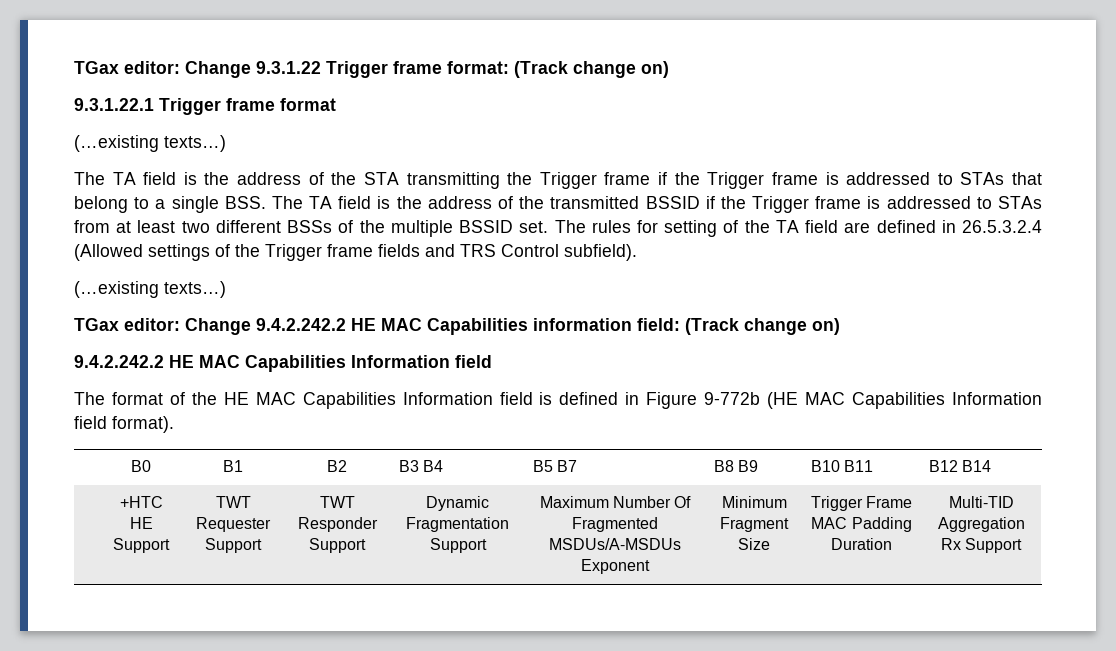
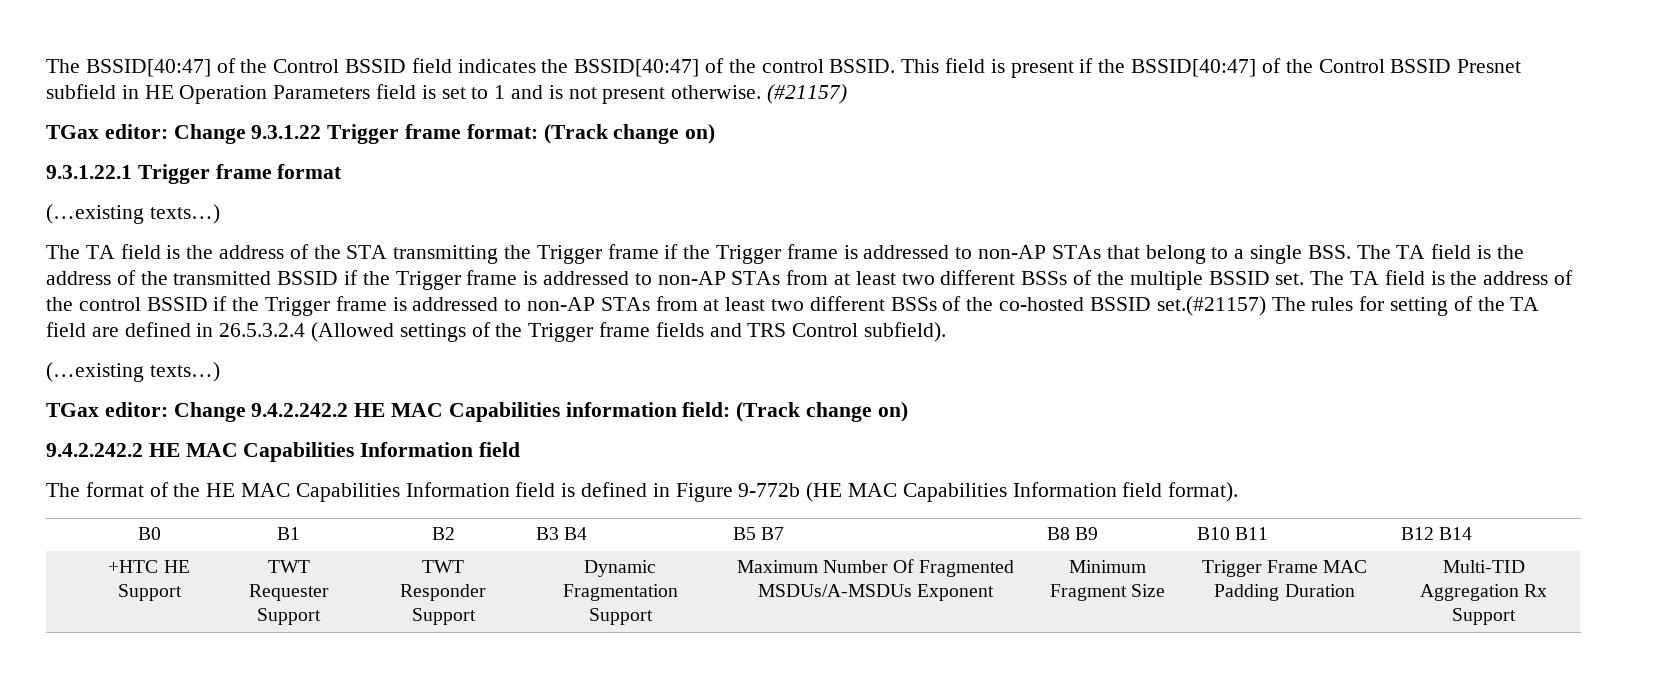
(74, 67) none -> [46,58,1522,78] [46,84,848,104] The BSSID[40:47] of the Control BSSID field indicates the BSSID[40:47] of the control BSSID. This field is present if the BSSID[40:47] of the Control BSSID Presnet subfield in HE Operation Parameters field is set to 1 and is not present otherwise. (#21157) //
(953, 179) none -> [978,245,1047,259] non-AP
(992, 203) none -> [657,271,726,285] non-AP
(586, 226) none -> [1349,270,1573,285] [46,296,1306,316] TA field is the address of the control BSSID if the Trigger frame is addressed to non-AP STAs from at least two different BSSs of the co-hosted BSSID set.(#21157) The

